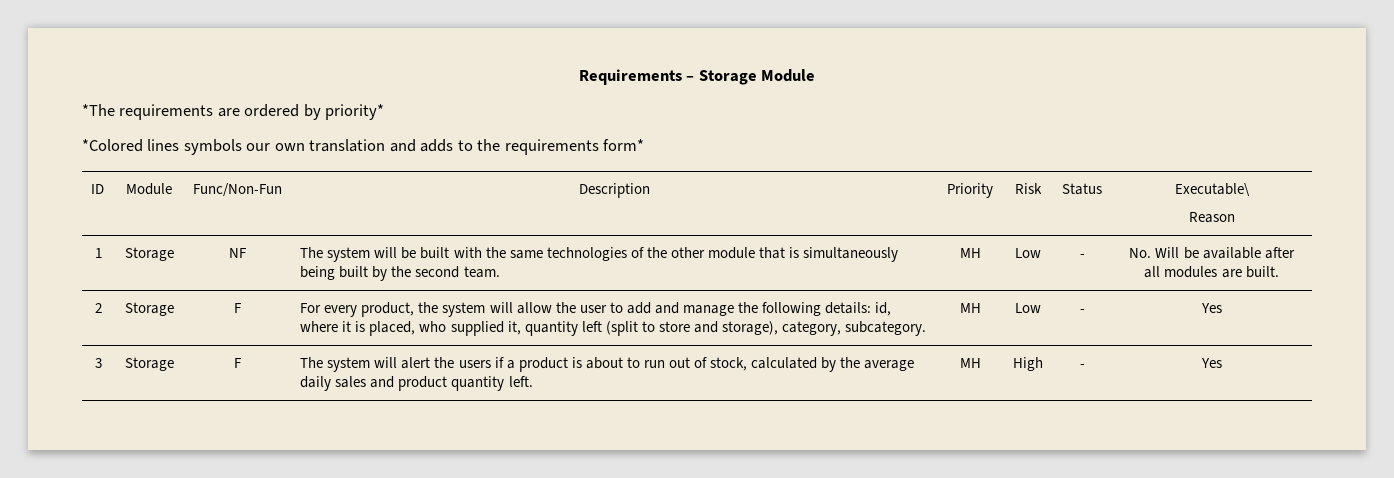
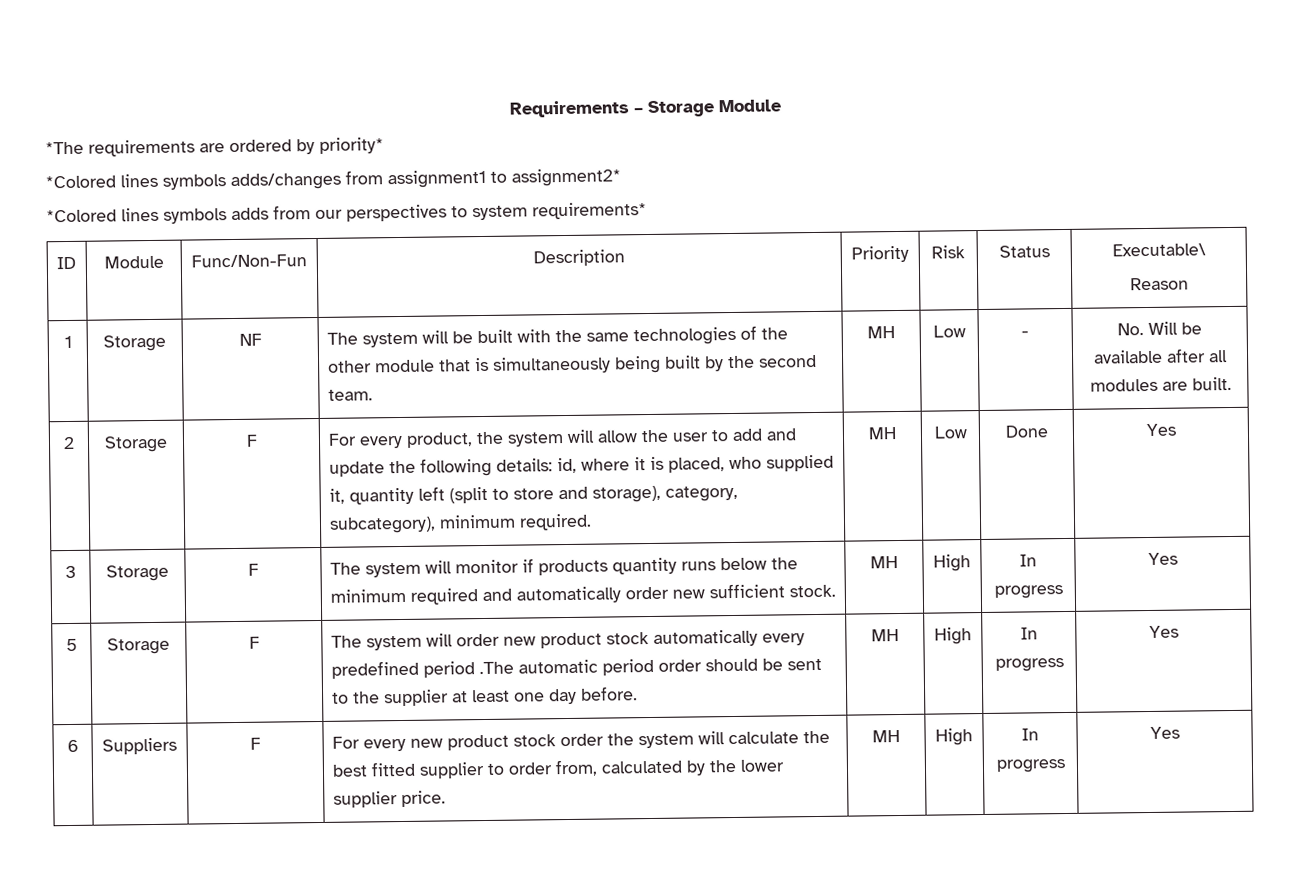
[246,139,645,155] our own translation and adds to the requirements form* -> [230,168,621,191] [46,202,647,224] adds/changes from assignment1 to assignment2* // *Colored lines symbols adds from our perspectives to system requirements*
[682,305,734,316] manage -> [328,461,385,477] update
[845,321,927,336] [959,303,981,313] [1014,303,1041,313] [1079,309,1085,313] subcategory. | MH | Low | - -> [328,513,592,534] [868,427,897,440] [933,426,968,439] [1004,425,1049,438] subcategory), minimum required. | MH | Low | Done
[401,357,915,372] [300,376,533,391] [959,358,981,368] [1012,357,1043,371] [1079,364,1085,368] [1200,358,1222,368] alert the users if a product is about to run out of stock, calculated by the average daily sales and product quantity left. | MH | High | - | Yes -> [454,557,798,576] [329,583,836,605] [870,556,898,569] [933,554,971,572] [1019,554,1037,567] [993,585,1063,599] [1147,552,1178,566] [65,638,78,652] [107,637,170,655] [248,636,260,649] [330,629,805,651] [330,658,822,679] [331,686,638,707] [871,629,899,642] [934,627,972,645] [1020,627,1038,640] [994,658,1064,672] [1148,625,1179,639] [66,739,79,753] [102,737,177,755] [249,737,261,750] [331,730,830,752] [331,759,785,779] [332,790,446,808] [872,730,900,743] [935,728,973,746] [1021,728,1039,741] [995,759,1066,773] [1149,726,1180,739] monitor if products quantity runs below the minimum required and automatically order new sufficient stock. | MH | High | In progress | Yes // 5 | Storage | F | The system will order new product stock automatically every predefined period .The automatic period order should be sent to the supplier at least one day before. | MH | High | In progress | Yes // 6 | Suppliers | F | For every new product stock order the system will calculate the best fitted supplier to order from, calculated by the lower supplier price. | MH | High | In progress | Yes

